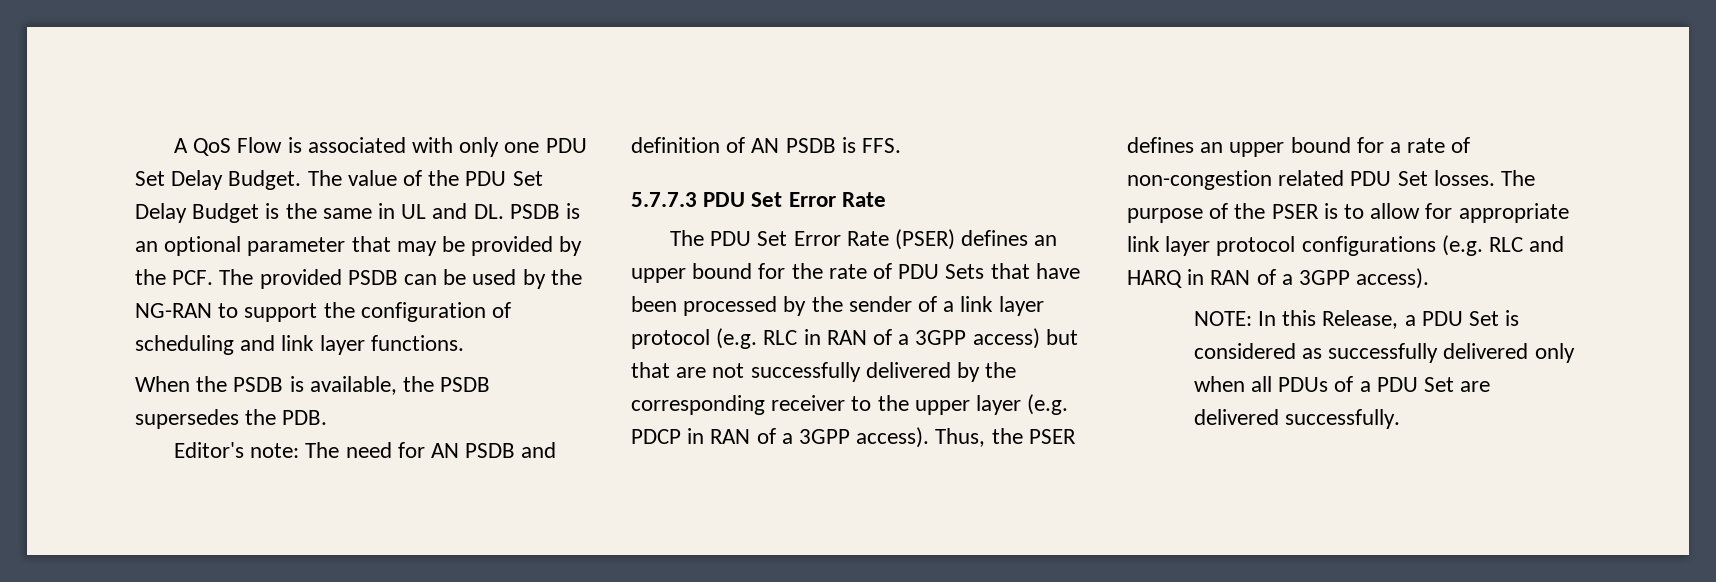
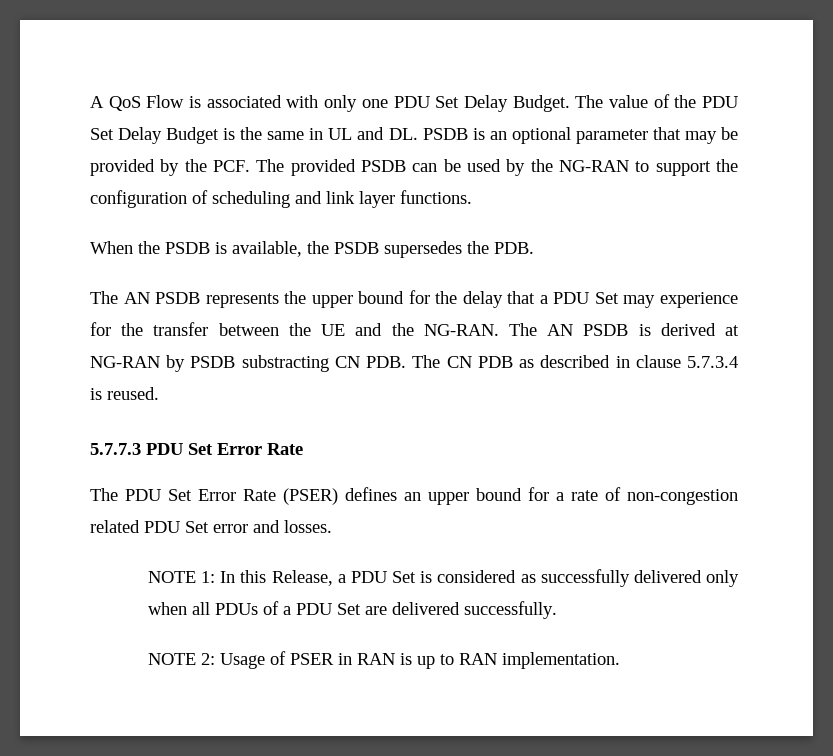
[173,442,557,458] [631,137,902,153] Editor's note: The need for AN PSDB and definition of AN PSDB is FFS. -> [90,290,739,308] [90,322,739,336] [90,355,739,372] [90,387,159,400] The AN PSDB represents the upper bound for the delay that a PDU Set may experience for the transfer between the UE and the NG-RAN. The AN PSDB is derived at NG-RAN by PSDB substracting CN PDB. The CN PDB as described in clause 5.7.3.4 is reused.
[791,263,1080,279] [631,296,1044,316] [631,328,1078,349] [631,362,1017,382] [631,394,1069,415] [631,427,1076,448] [1127,137,1384,157] the rate of PDU Sets that have been processed by the sender of a link layer protocol (e.g. RLC in RAN of a 3GPP access) but that are not successfully delivered by the corresponding receiver to the upper layer (e.g. PDCP in RAN of a 3GPP access). Thus, the PSER defines an upper bound for -> (549, 494) none
(1428, 178) none -> [213,520,280,533] error and
[1501,170,1536,186] [1127,203,1569,223] [1127,235,1565,256] [1127,268,1430,289] [1193,311,1252,326] The purpose of the PSER is to allow for appropriate link layer protocol configurations (e.g. RLC and HARQ in RAN of a 3GPP access). // NOTE: -> [147,571,216,583] // NOTE 1:
(1400, 419) none -> [147,651,620,669] // NOTE 2: Usage of PSER in RAN is up to RAN implementation.

